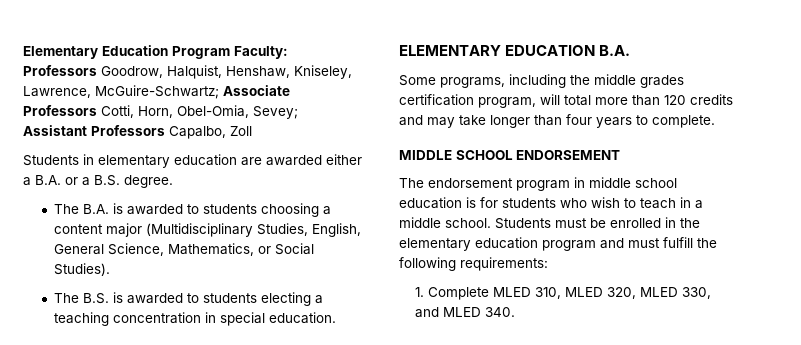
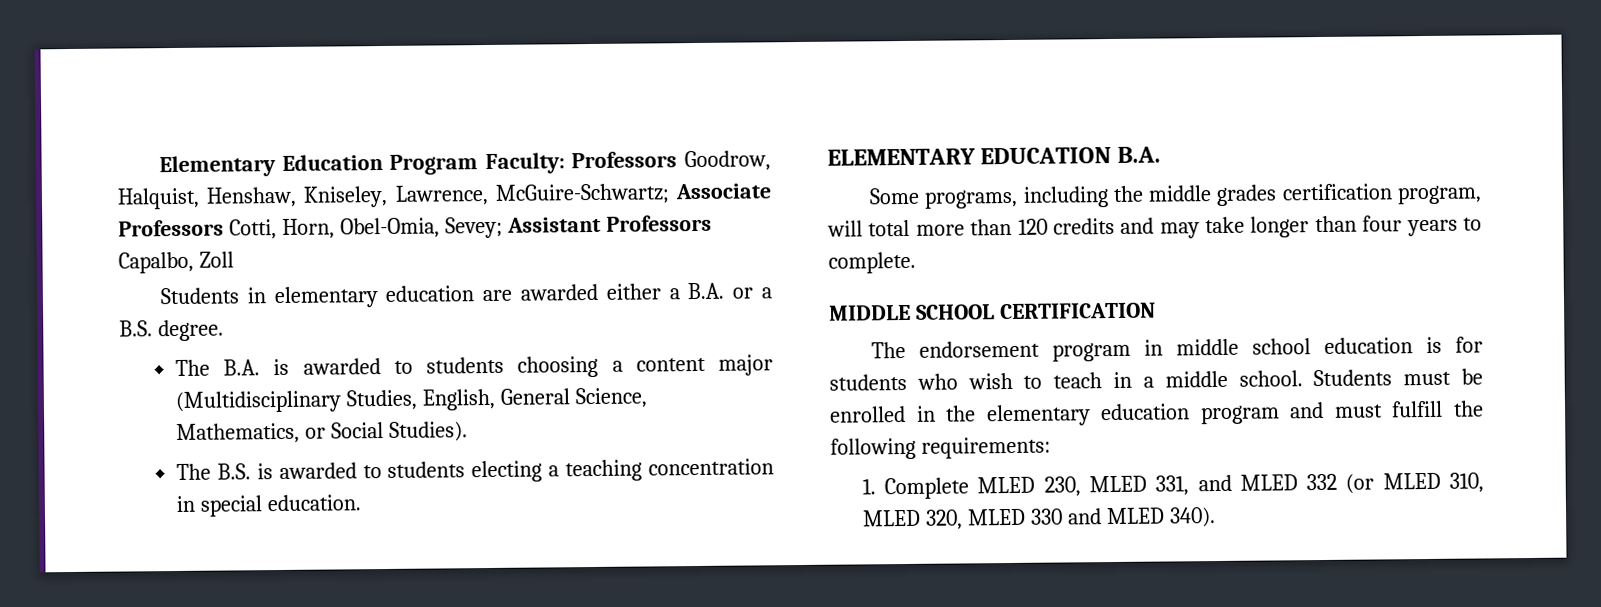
[516,150,621,160] ENDORSEMENT -> [999,302,1156,320] CERTIFICATION
(532, 292) none -> [1043,472,1441,497] 230, MLED 331, and MLED 332 (or MLED
[682,287,712,299] [415,307,516,318] 330, and MLED 340. -> [1029,507,1216,528] 330 and MLED 340).

